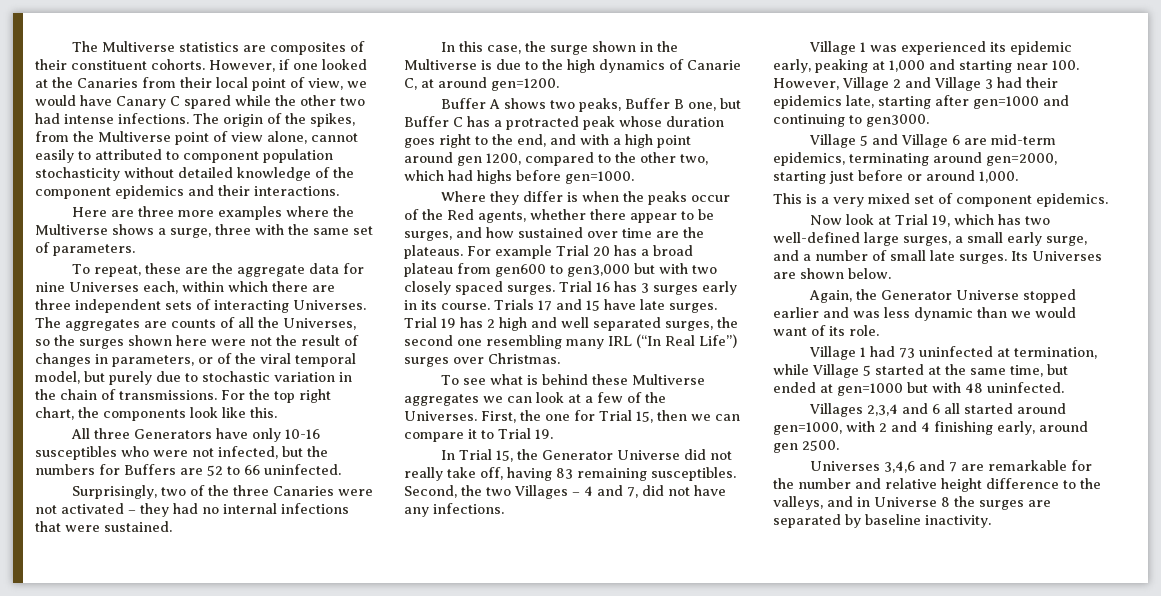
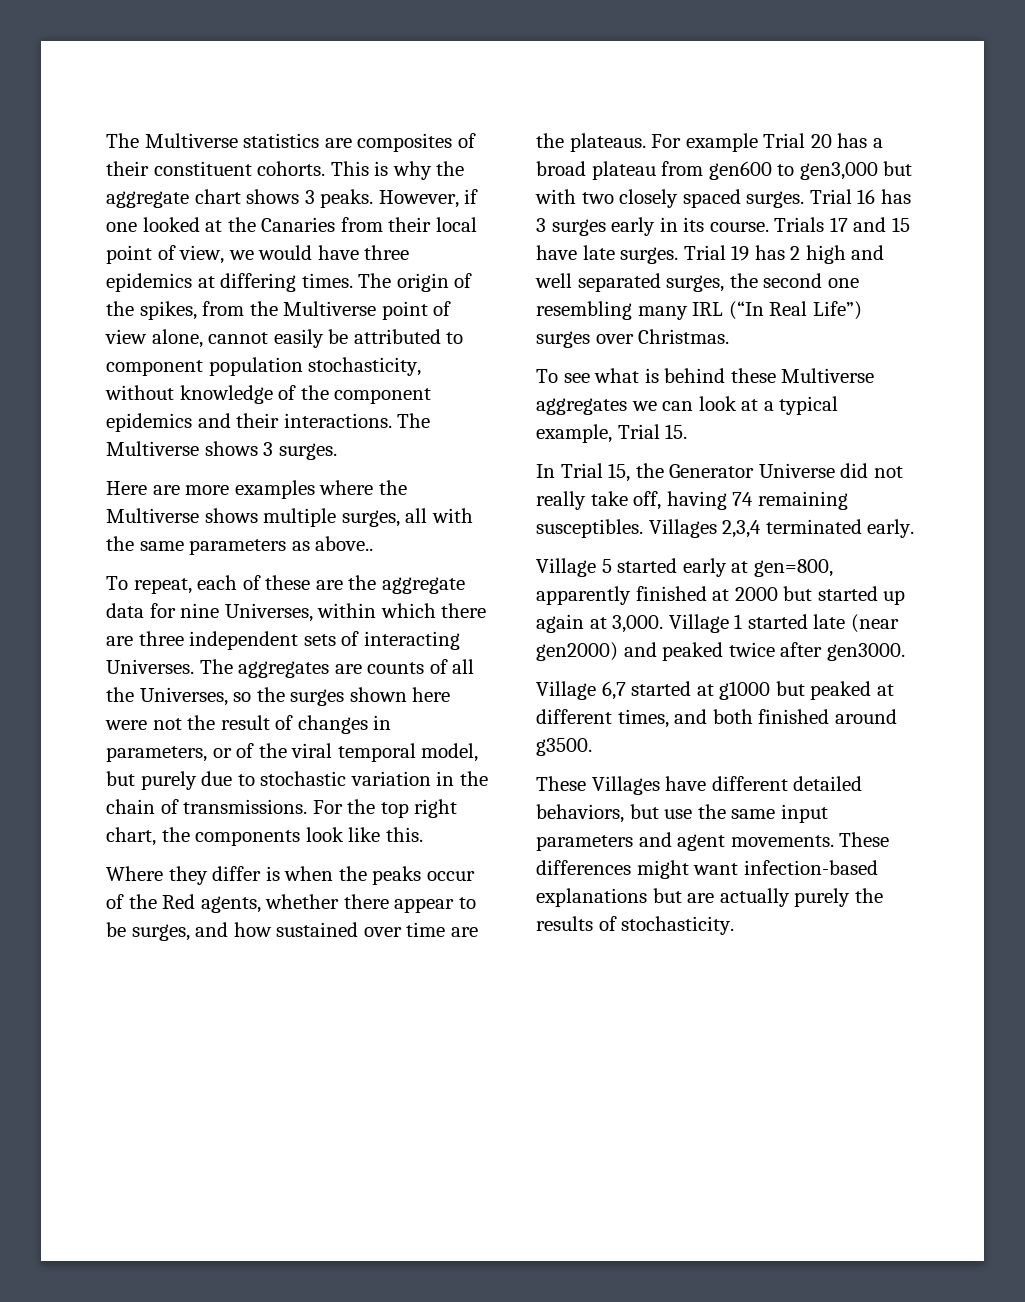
(205, 64) none -> [330,161,465,180] [106,189,374,208] This is why the aggregate chart shows 3 peaks.
[116,95,365,109] [35,113,189,124] Canary C spared while the other two had intense infections. -> [364,245,410,260] [106,273,353,292] three epidemics at differing times.
[78,151,91,160] to -> [328,329,349,344] be
[35,167,233,181] stochasticity without detailed -> [308,357,422,376] [105,385,174,400] stochasticity, without
(339, 191) none -> [397,413,431,428] [106,441,337,460] The Multiverse shows 3 surges.
[137,206,174,217] three -> (180, 490) none
[158,224,373,238] [35,242,135,256] a surge, three with the same set of parameters. -> [263,508,473,527] [106,536,374,555] multiple surges, all with the same parameters as above..
(141, 271) none -> [197,575,261,590] each of
[69,281,178,294] Universes each, -> [224,603,313,622] Universes,
[70,428,320,442] [35,446,328,460] [35,464,341,476] [71,485,373,499] [35,503,349,517] [35,521,172,532] [440,41,678,55] [404,59,741,73] [404,77,559,91] [440,98,741,112] [404,116,724,130] [404,134,691,148] [404,152,708,166] [404,170,634,184] // All three Generators have only 10-16 susceptibles who were not infected, but the numbers for Buffers are 52 to 66 uninfected. // Surprisingly, two of the three Canaries were not activated – they had no internal infections that were sustained. // In this case, the surge shown in the Multiverse is due to the high dynamics of Canarie C, at around gen=1200. // Buffer A shows two peaks, Buffer B one, but Buffer C has a protracted peak whose duration goes right to the end, and with a high point around gen 1200, compared to the other two, which had highs before gen=1000. -> (423, 834) none
[597,392,666,403] [404,410,740,423] [404,428,553,442] few of the Universes. First, the one for Trial 15, then we can compare it to Trial 19. -> [779,396,839,415] [536,424,688,443] typical example, Trial 15.
[556,468,573,479] 83 -> [732,492,754,506] 74
[404,485,726,499] [404,503,504,517] [808,41,1072,55] [773,59,1079,73] [773,77,1058,91] [773,95,1069,109] [773,114,929,127] [808,134,1056,148] [773,152,1057,166] [773,170,1018,184] [773,193,1108,207] [809,214,1050,227] [773,232,1087,246] [773,250,1102,264] [773,268,891,279] [808,289,1076,303] [773,307,1076,321] [773,325,879,336] [808,346,1097,360] [773,364,1068,378] [773,382,1064,396] [808,403,1066,417] [773,421,1088,435] [773,440,839,453] [809,460,1092,473] [773,478,1101,492] [773,496,1051,510] [773,514,991,528] Second, the two Villages – 4 and 7, did not have any infections. // Village 1 was experienced its epidemic early, peaking at 1,000 and starting near 100. However, Village 2 and Village 3 had their epidemics late, starting after gen=1000 and continuing to gen3000. // Village 5 and Village 6 are mid-term epidemics, terminating around gen=2000, starting just before or around 1,000. // This is a very mixed set of component epidemics. // Now look at Trial 19, which has two well-defined large surges, a small early surge, and a number of small late surges. Its Universes are shown below. // Again, the Generator Universe stopped earlier and was less dynamic than we would want of its role. // Village 1 had 73 uninfected at termination, while Village 5 started at the same time, but ended at gen=1000 but with 48 uninfected. // Villages 2,3,4 and 6 all started around gen=1000, with 2 and 4 finishing early, around gen 2500. // Universes 3,4,6 and 7 are remarkable for the number and relative height difference to the valleys, and in Universe 8 the surges are separated by baseline inactivity. -> [648,519,915,538] [536,558,833,577] [536,586,906,605] [536,614,899,633] [536,642,905,661] [536,681,894,700] [536,709,897,728] [536,738,592,756] [536,776,863,795] [536,804,828,823] [536,832,890,851] [536,860,878,879] [536,888,883,907] [536,916,735,935] Villages 2,3,4 terminated early. // Village 5 started early at gen=800, apparently finished at 2000 but started up again at 3,000. Village 1 started late (near gen2000) and peaked twice after gen3000. // Village 6,7 started at g1000 but peaked at different times, and both finished around g3500. // These Villages have different detailed behaviors, but use the same input parameters and agent movements. These differences might want infection-based explanations but are actually purely the results of stochasticity.

